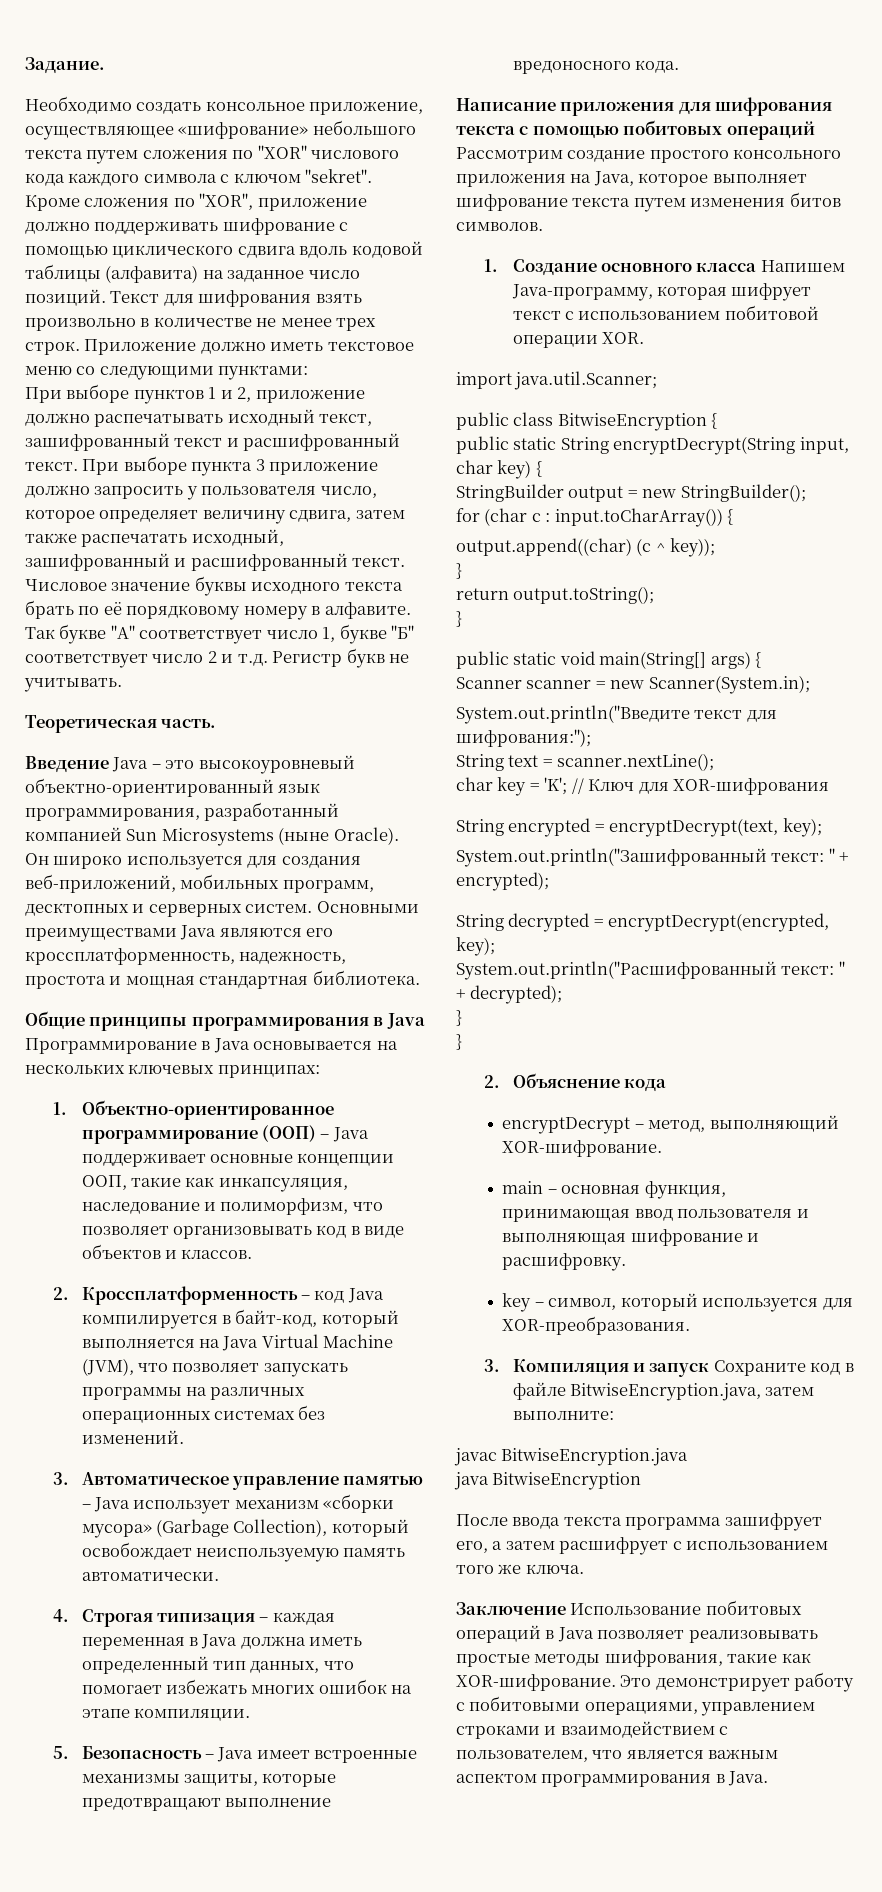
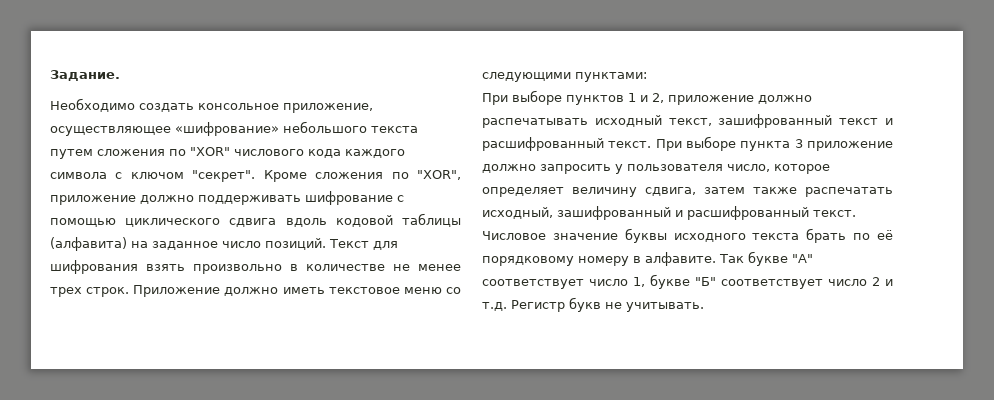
[305,169,373,183] "sekret". -> [192,170,256,182] "секрет".
[25,715,217,733] [25,755,355,774] [25,778,321,797] [25,802,340,821] [25,827,399,846] [25,853,361,870] [25,874,374,893] [25,901,419,917] [25,925,334,942] [25,948,347,965] [25,970,420,989] [25,1011,425,1031] [25,1038,398,1054] [25,1064,320,1078] [53,1100,334,1120] [81,1125,369,1144] [81,1153,395,1167] [81,1175,348,1192] [81,1198,383,1215] [81,1225,405,1239] [81,1244,253,1259] [53,1286,384,1305] [81,1309,399,1329] [81,1334,394,1351] [81,1358,348,1377] [81,1387,306,1400] [81,1405,326,1424] [81,1430,184,1444] [53,1472,424,1490] [81,1494,395,1514] [81,1519,409,1538] [81,1542,406,1562] [81,1571,219,1581] [53,1609,335,1627] [81,1634,363,1650] [81,1656,354,1674] [81,1679,413,1694] [81,1708,250,1721] [53,1746,418,1763] [81,1773,337,1787] [81,1798,331,1811] [512,60,679,74] [456,97,833,116] [456,120,815,140] [456,147,842,163] [456,171,807,187] [456,192,841,212] [456,222,543,231] [484,259,845,276] [511,283,812,301] [512,305,819,320] [512,332,644,348] [456,371,658,390] [456,412,718,431] [456,436,849,455] [456,460,542,479] [456,484,806,502] [456,508,734,527] [456,538,716,557] [456,563,462,579] [456,586,655,604] [456,611,462,627] [456,651,762,669] [456,675,810,694] [456,705,777,724] [456,729,591,747] [456,753,715,771] [456,777,830,796] [456,818,822,837] [456,848,850,867] [456,872,549,891] [456,913,830,932] [456,937,495,956] [456,961,845,980] [456,985,563,1004] [456,1010,462,1026] [456,1034,462,1050] [484,1073,666,1092] [502,1115,839,1134] [502,1140,663,1157] [502,1181,726,1199] [502,1209,809,1222] [502,1229,760,1246] [502,1253,627,1271] [502,1293,853,1312] [502,1316,691,1335] [484,1359,854,1377] [512,1382,815,1401] [512,1411,614,1420] [454,1448,689,1466] [454,1472,642,1490] [456,1513,822,1531] [456,1537,829,1555] [456,1564,584,1574] [456,1600,802,1615] [456,1625,818,1643] [456,1650,811,1667] [456,1672,855,1692] [456,1696,816,1716] [456,1721,729,1739] [456,1749,779,1762] [456,1771,769,1787] // Теоретическая часть. // Введение Java – это высокоуровневый объектно-ориентированный язык программирования, разработанный компанией Sun Microsystems (ныне Oracle). Он широко используется для создания веб-приложений, мобильных программ, десктопных и серверных систем. Основными преимуществами Java являются его кроссплатформенность, надежность, простота и мощная стандартная библиотека. // Общие принципы программирования в Java Программирование в Java основывается на нескольких ключевых принципах: // 1. Объектно-ориентированное программирование (ООП) – Java поддерживает основные концепции ООП, такие как инкапсуляция, наследование и полиморфизм, что позволяет организовывать код в виде объектов и классов. // 2. Кроссплатформенность – код Java компилируется в байт-код, который выполняется на Java Virtual Machine (JVM), что позволяет запускать программы на различных операционных системах без изменений. // 3. Автоматическое управление памятью – Java использует механизм «сборки мусора» (Garbage Collection), который освобождает неиспользуемую память автоматически. // 4. Строгая типизация – каждая переменная в Java должна иметь определенный тип данных, что помогает избежать многих ошибок на этапе компиляции. // 5. Безопасность – Java имеет встроенные механизмы защиты, которые предотвращают выполнение вредоносного кода. // Написание приложения для шифрования текста с помощью побитовых операций Рассмотрим создание простого консольного приложения на Java, которое выполняет шифрование текста путем изменения битов символов. // 1. Создание основного класса Напишем Java-программу, которая шифрует текст с использованием побитовой операции XOR. // import java.util.Scanner; // public class BitwiseEncryption { // public static String encryptDecrypt(String input, char key) { // StringBuilder output = new StringBuilder(); // for (char c : input.toCharArray()) { // output.append((char) (c ^ key)); // } // return output.toString(); // } // public static void main(String[] args) { // Scanner scanner = new Scanner(System.in); // System.out.println("Введите текст для шифрования:"); // String text = scanner.nextLine(); // char key = 'K'; // Ключ для XOR-шифрования // String encrypted = encryptDecrypt(text, key); // System.out.println("Зашифрованный текст: " + encrypted); // String decrypted = encryptDecrypt(encrypted, key); // System.out.println("Расшифрованный текст: " + decrypted); // } // } // 2. Объяснение кода // encryptDecrypt – метод, выполняющий XOR-шифрование. // main – основная функция, принимающая ввод пользователя и выполняющая шифрование и расшифровку. // key – символ, который используется для XOR-преобразования. // 3. Компиляция и запуск Сохраните код в файле BitwiseEncryption.java, затем выполните: // javac BitwiseEncryption.java // java BitwiseEncryption // После ввода текста программа зашифрует его, а затем расшифрует с использованием того же ключа. // Заключение Использование побитовых операций в Java позволяет реализовывать простые методы шифрования, такие как XOR-шифрование. Это демонстрирует работу с побитовыми операциями, управлением строками и взаимодействием с пользователем, что является важным аспектом программирования в Java. -> (704, 307) none

